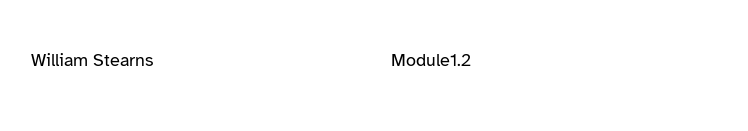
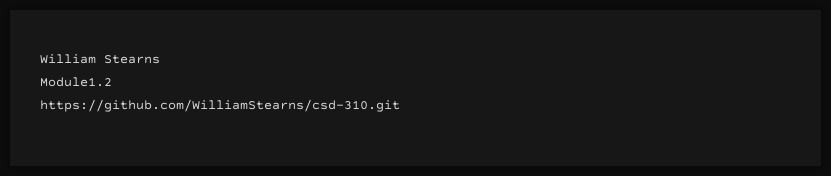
(471, 60) none -> [40,99,400,112] // https://github.com/WilliamStearns/csd-310.git

